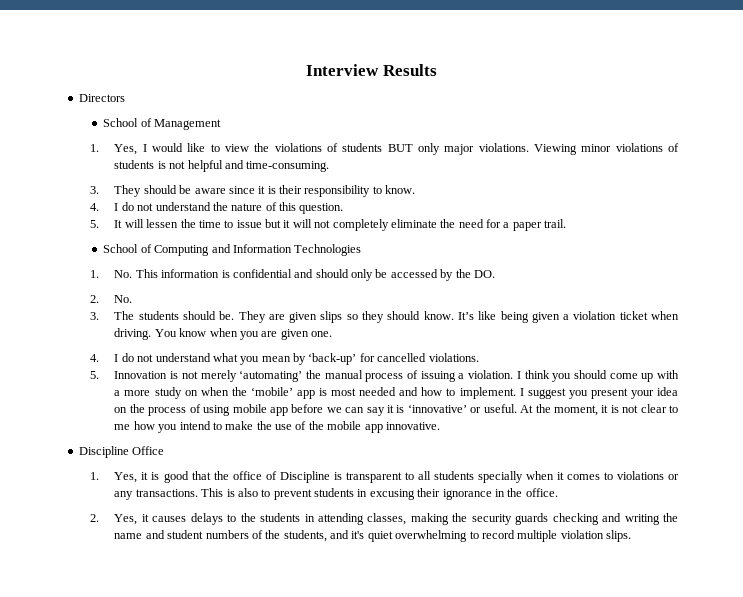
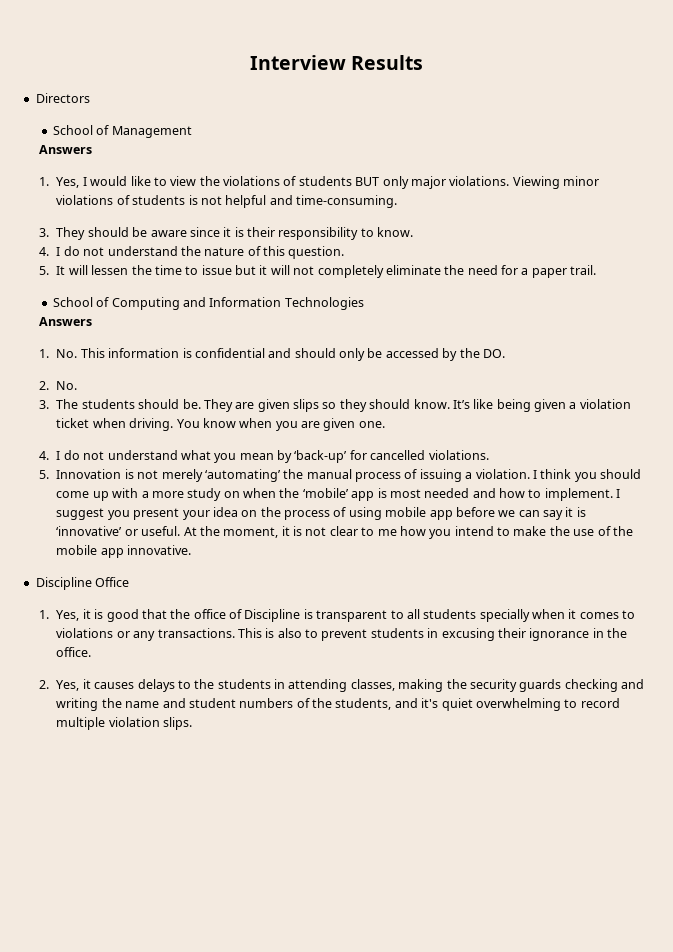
(222, 124) none -> [39,145,93,154] // Answers
(362, 250) none -> [39,317,93,326] // Answers

